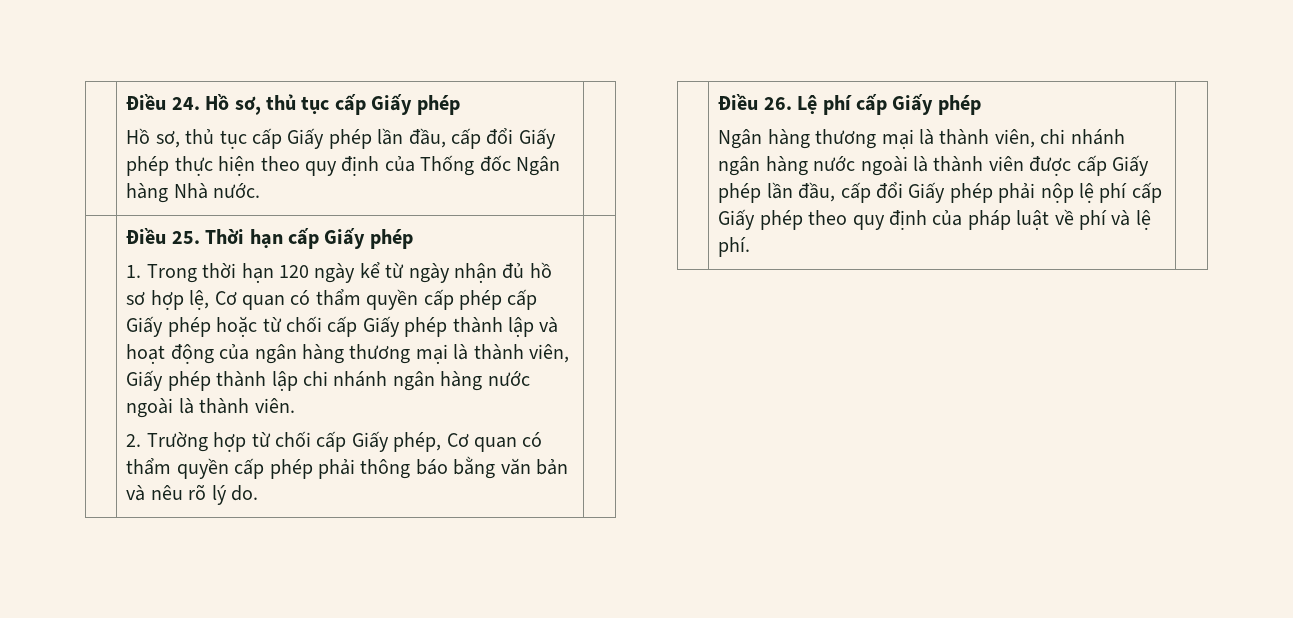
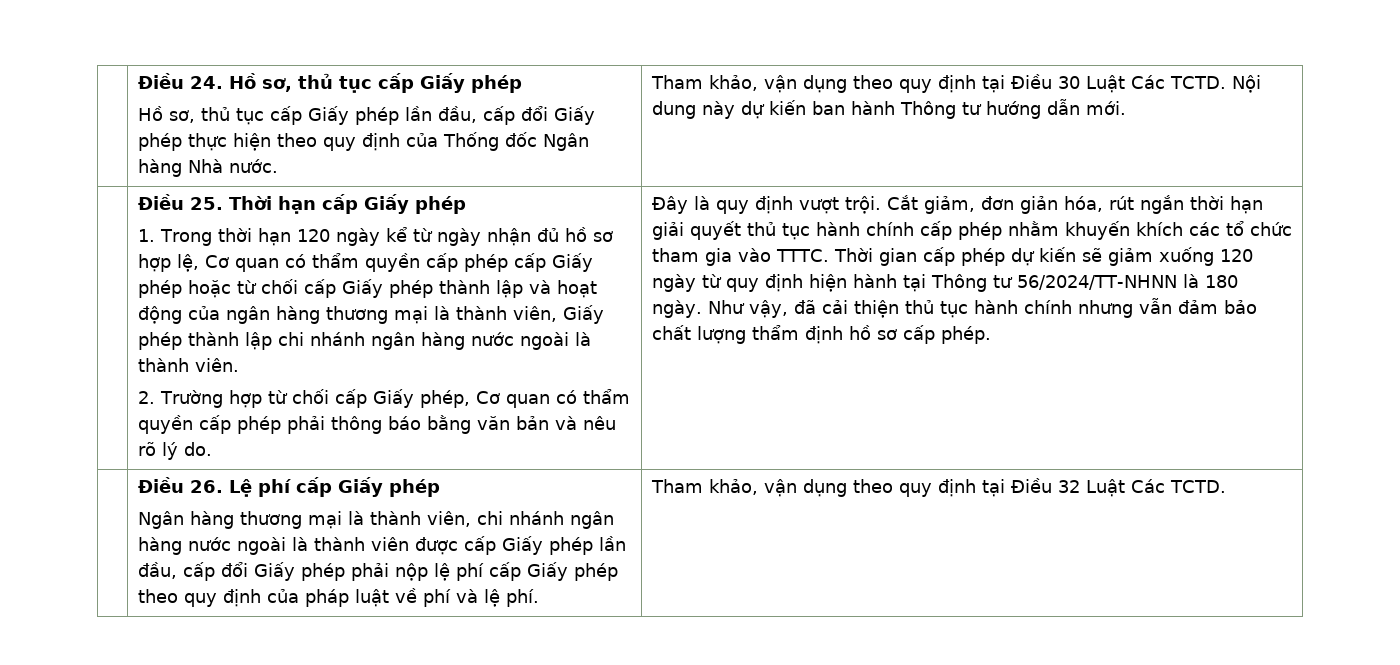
(261, 190) none -> [650,74,1261,93] [651,99,1126,119] Tham khảo, vận dụng theo quy định tại Điều 30 Luật Các TCTD. Nội dung này dự kiến ban hành Thông tư hướng dẫn mới.
(258, 493) none -> [651,195,1263,214] [651,221,1292,240] [651,247,1253,266] [651,274,1238,292] [651,298,1257,318] [651,325,991,344] Đây là quy định vượt trội. Cắt giảm, đơn giản hóa, rút ngắn thời hạn giải quyết thủ tục hành chính cấp phép nhằm khuyến khích các tổ chức tham gia vào TTTC. Thời gian cấp phép dự kiến sẽ giảm xuống 120 ngày từ quy định hiện hành tại Thông tư 56/2024/TT-NHNN là 180 ngày. Như vậy, đã cải thiện thủ tục hành chính nhưng vẫn đảm bảo chất lượng thẩm định hồ sơ cấp phép.
(751, 247) none -> [650,478,1226,497] Tham khảo, vận dụng theo quy định tại Điều 32 Luật Các TCTD.

